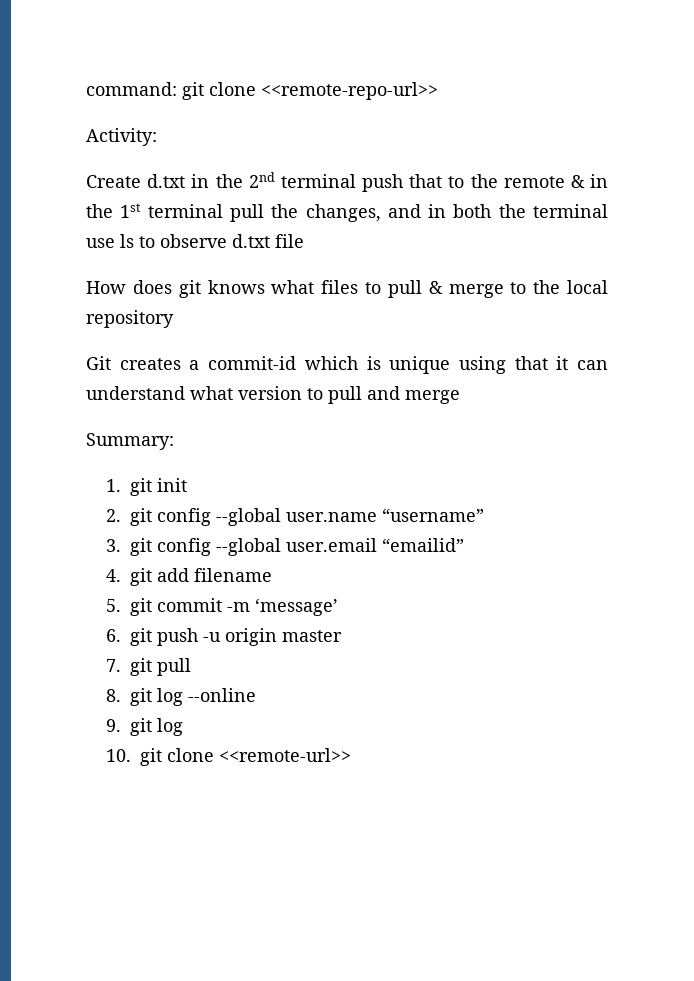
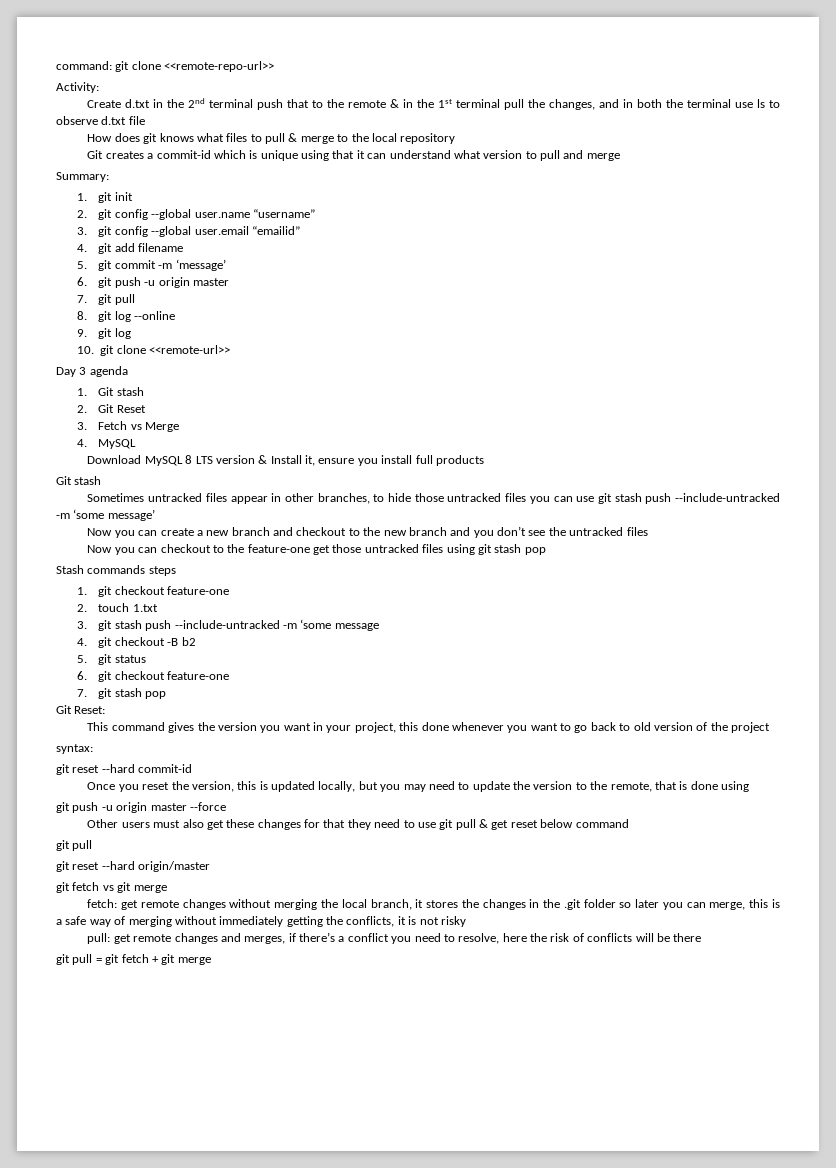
(352, 755) none -> [56,366,128,377] [77,387,144,396] [77,404,146,413] [77,421,180,432] [77,439,137,449] [87,455,484,466] [56,476,102,485] [87,493,781,504] [56,509,155,521] [87,526,648,538] [87,544,546,555] [56,565,176,576] [77,586,230,597] [77,603,158,612] [77,619,379,631] [77,637,196,648] [77,654,146,665] [77,671,230,682] [77,688,167,699] [56,705,106,714] [87,722,771,733] [56,744,93,754] [56,764,193,775] [87,781,750,792] [56,802,226,813] [87,819,629,830] [56,840,93,851] [56,861,211,872] [56,882,167,893] [87,899,780,910] [56,916,466,927] [87,932,702,944] [56,954,211,965] // Day 3 agenda // 1. Git stash // 2. Git Reset // 3. Fetch vs Merge // 4. MySQL // Download MySQL 8 LTS version & Install it, ensure you install full products // Git stash // Sometimes untracked files appear in other branches, to hide those untracked files you can use git stash push --include-untracked -m ‘some message’ // Now you can create a new branch and checkout to the new branch and you don’t see the untracked files // Now you can checkout to the feature-one get those untracked files using git stash pop // Stash commands steps // 1. git checkout feature-one // 2. touch 1.txt // 3. git stash push --include-untracked -m ‘some message // 4. git checkout -B b2 // 5. git status // 6. git checkout feature-one // 7. git stash pop // Git Reset: // This command gives the version you want in your project, this done whenever you want to go back to old version of the project // syntax: // git reset --hard commit-id // Once you reset the version, this is updated locally, but you may need to update the version to the remote, that is done using // git push -u origin master --force // Other users must also get these changes for that they need to use git pull & get reset below command // git pull // git reset --hard origin/master // git fetch vs git merge // fetch: get remote changes without merging the local branch, it stores the changes in the .git folder so later you can merge, this is a safe way of merging without immediately getting the conflicts, it is not risky // pull: get remote changes and merges, if there’s a conflict you need to resolve, here the risk of conflicts will be there // git pull = git fetch + git merge

